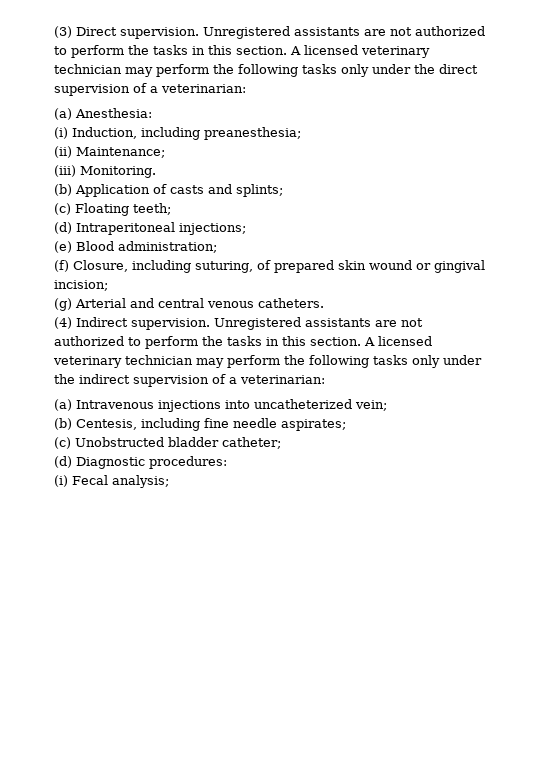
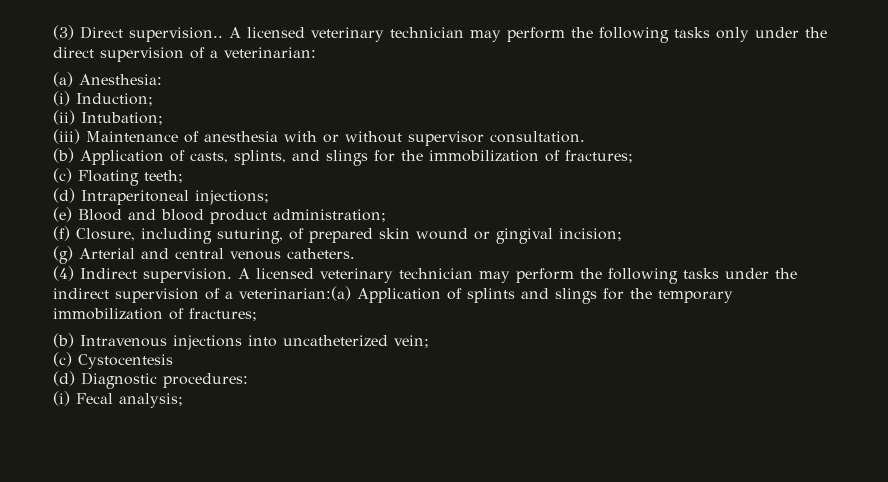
[120,26,485,39] [54,45,287,58] supervision. Unregistered assistants are not authorized to perform the tasks in this section. -> [129,27,223,42] supervision..
[72,127,301,140] Induction, including preanesthesia; -> [76,93,153,106] Induction;
[76,147,165,158] Maintenance; -> [81,112,163,125] Intubation;
[80,166,156,178] [54,184,283,197] Monitoring. // (b) Application of casts and splints; -> [86,131,585,146] [53,148,633,166] Maintenance of anesthesia with or without supervisor consultation. // (b) Application of casts, splints, and slings for the immobilization of fractures;
(114, 246) none -> [128,209,267,224] and blood product
[214,317,423,330] [54,336,432,349] [53,355,440,368] Unregistered assistants are not authorized to perform the tasks in this section. A licensed veterinary technician may perform the following tasks only -> [238,268,719,284] A licensed veterinary technician may perform the following tasks
[240,375,325,384] [54,399,72,411] veterinarian: // (a) -> [239,286,733,304] [53,308,257,321] [53,333,74,348] veterinarian:(a) Application of splints and slings for the temporary immobilization of fractures; // (b)
[54,418,346,431] [54,437,281,449] (b) Centesis, including fine needle aspirates; // (c) Unobstructed bladder catheter; -> [53,352,173,369] (c) Cystocentesis

